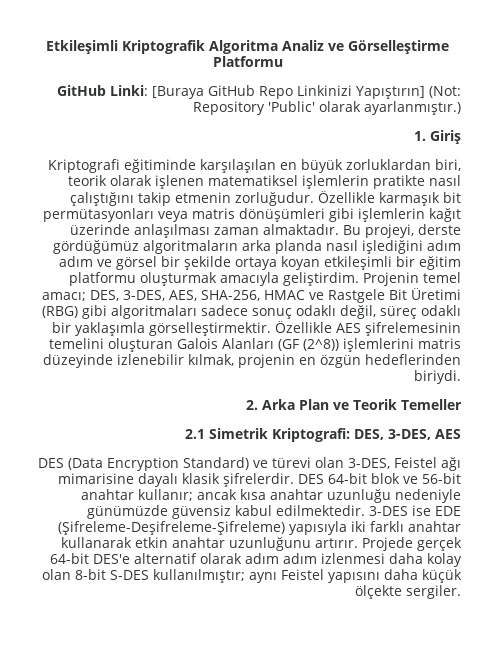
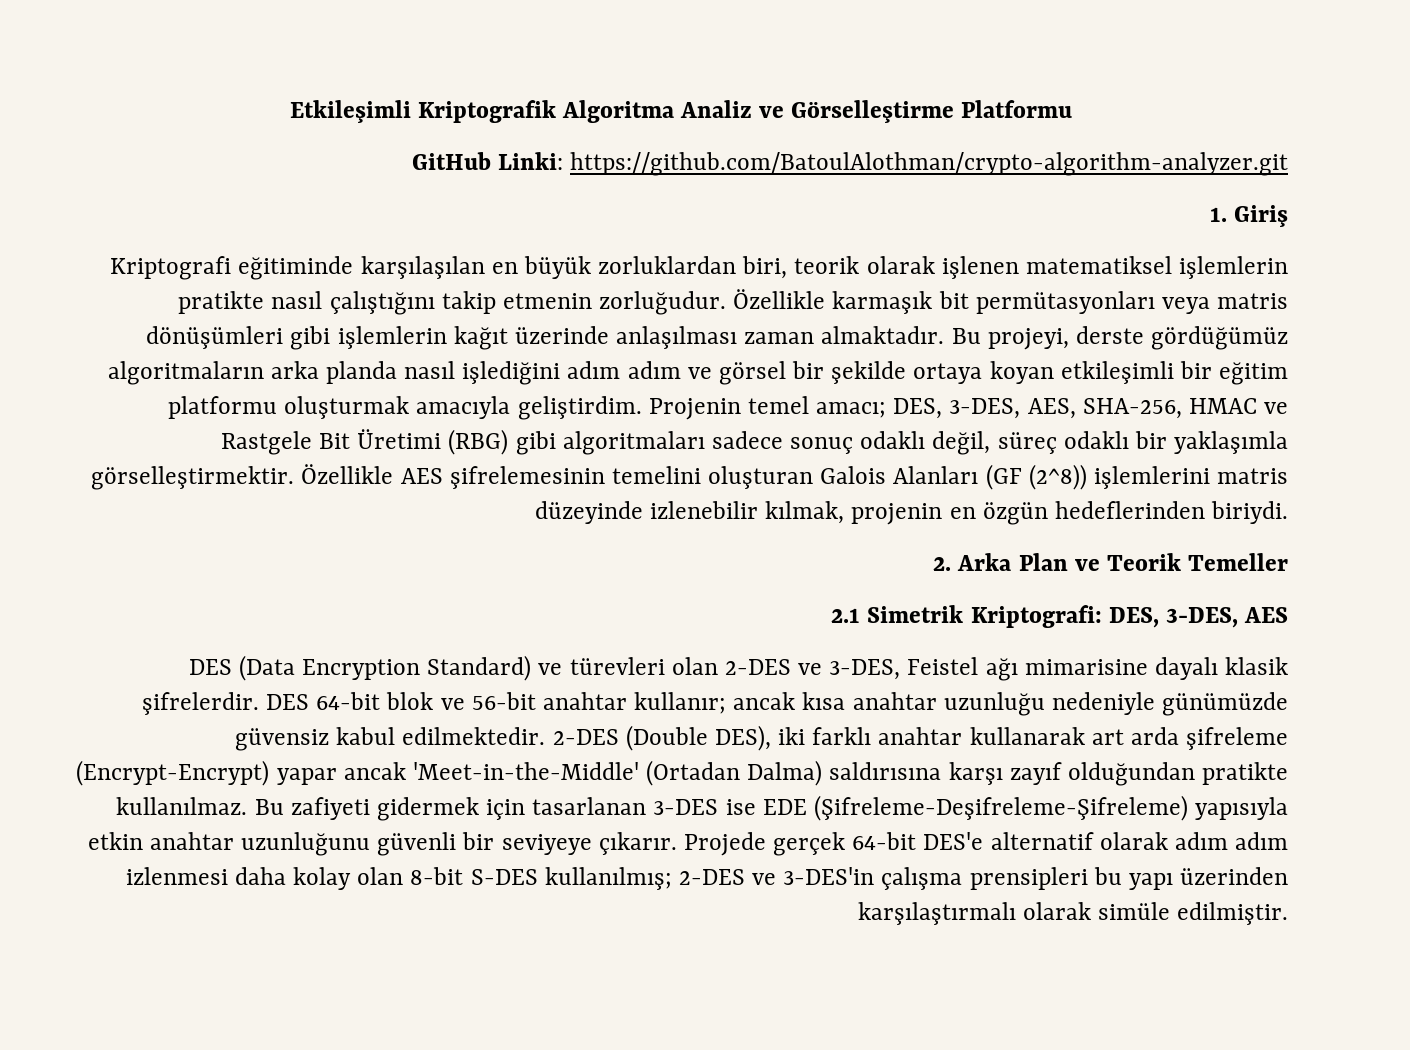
[152,85,461,99] [193,101,461,115] [Buraya GitHub Repo Linkinizi Yapıştırın] (Not: Repository 'Public' olarak ayarlanmıştır.) -> [570,152,1288,176] https://github.com/BatoulAlothman/crypto-algorithm-analyzer.git
[272,457,344,468] türevi olan -> [569,657,823,675] türevleri olan 2-DES ve
(365, 510) none -> [552,725,1288,751] [76,760,1288,786] [116,797,647,821] 2-DES (Double DES), iki farklı anahtar kullanarak art arda şifreleme (Encrypt-Encrypt) yapar ancak 'Meet-in-the-Middle' (Ortadan Dalma) saldırısına karşı zayıf olduğundan pratikte kullanılmaz. Bu zafiyeti gidermek için tasarlanan
[351,521,461,532] [61,537,358,551] iki farklı anahtar kullanarak etkin anahtar uzunluğunu artırır. -> [87,832,677,856] etkin anahtar uzunluğunu güvenli bir seviyeye çıkarır.
[153,569,462,583] [355,585,461,599] kullanılmıştır; aynı Feistel yapısını daha küçük ölçekte sergiler. -> [544,867,1288,890] [857,902,1288,925] kullanılmış; 2-DES ve 3-DES'in çalışma prensipleri bu yapı üzerinden karşılaştırmalı olarak simüle edilmiştir.

